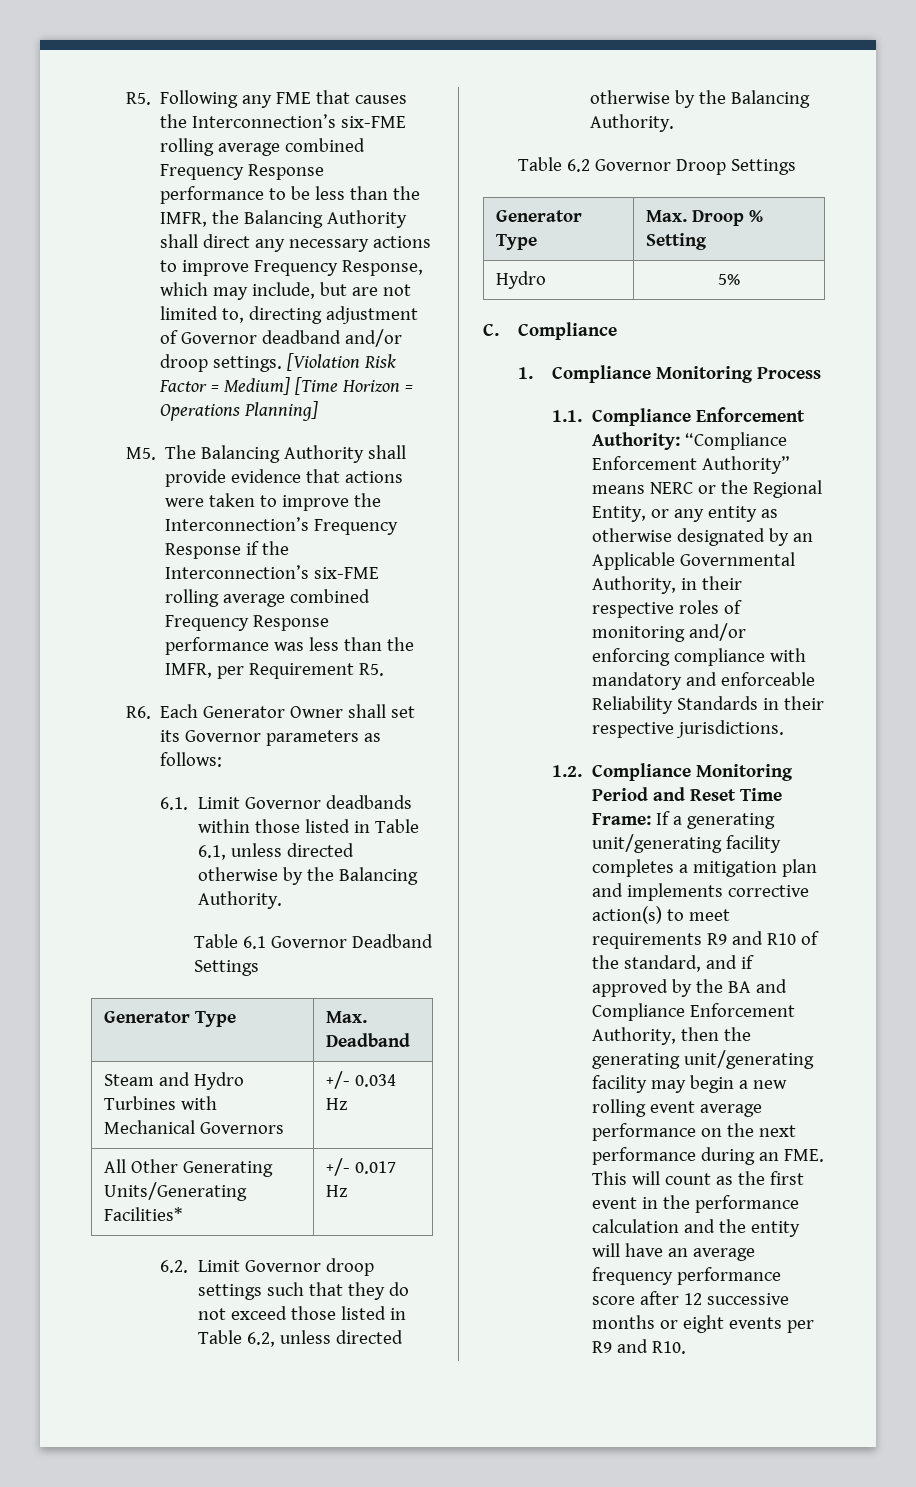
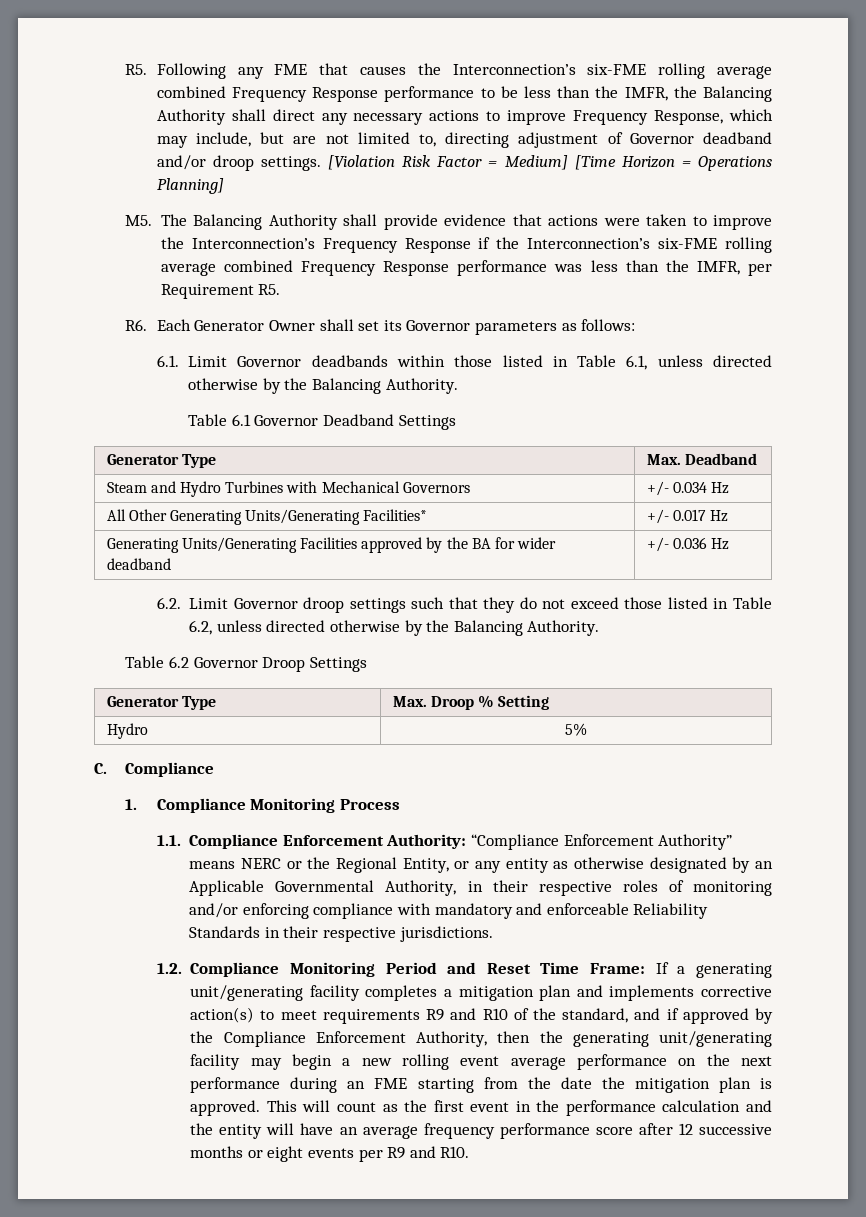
(348, 1191) none -> [106,537,557,553] [106,558,171,570] [646,537,730,552] // Generating Units/Generating Facilities approved by the BA for wider deadband | +/- 0.036 Hz
[727,979,787,993] BA and -> (214, 1037) none
[783,1149,824,1162] FME. -> [374,1077,772,1093] [190,1100,261,1116] FME starting from the date the mitigation plan is approved.

